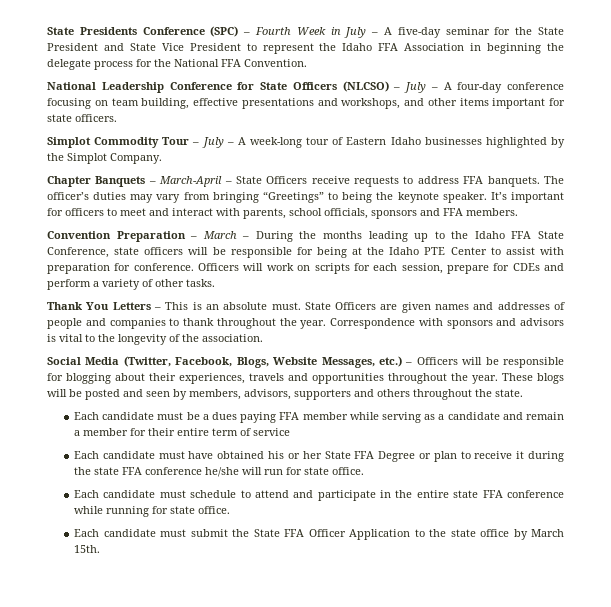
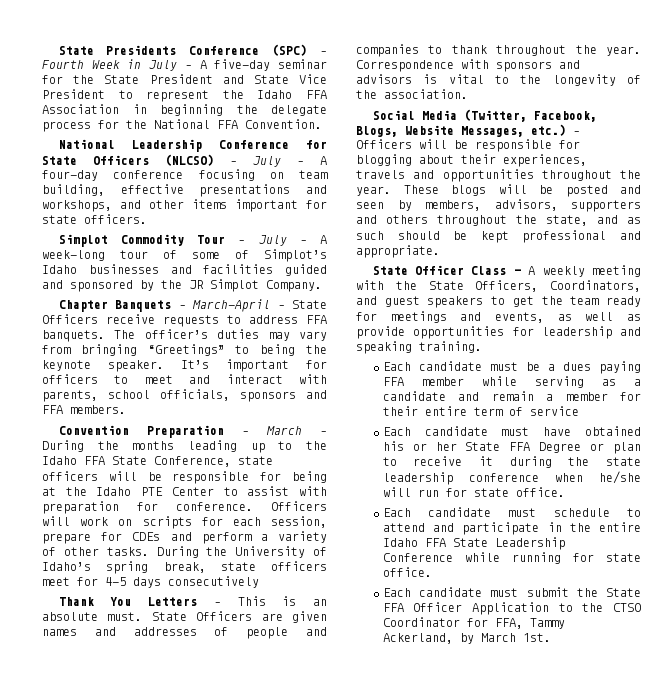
[346,137,547,148] Eastern Idaho businesses highlighted -> [192,249,327,262] [42,264,327,276] [42,280,133,292] some of Simplot’s Idaho businesses and facilities guided and sponsored
(64, 157) none -> [189,280,204,289] JR
(215, 283) none -> [156,546,327,558] [42,561,327,574] [42,576,259,588] During the University of Idaho’s spring break, state officers meet for 4-5 days consecutively
[495,389,523,397] state. -> [546,215,641,226] [356,230,641,243] [356,245,440,258] [372,265,641,277] [356,280,641,292] [356,296,641,308] [356,311,641,323] [356,326,641,339] [356,341,482,354] state, and as such should be kept professional and appropriate. // State Officer Class – A weekly meeting with the State Officers, Coordinators, and guest speakers to get the team ready for meetings and events, as well as provide opportunities for leadership and speaking training.
[122,467,203,475] FFA conference -> [382,472,583,485] leadership conference when
[453,490,564,498] state FFA conference -> [382,537,565,550] [382,553,453,562] Idaho FFA State Leadership Conference
[450,529,510,537] state office -> [613,603,641,612] [382,617,565,629] [382,633,453,644] CTSO Coordinator for FFA, Tammy Ackerland,
[74,545,101,553] 15th. -> [522,633,551,642] 1st.

